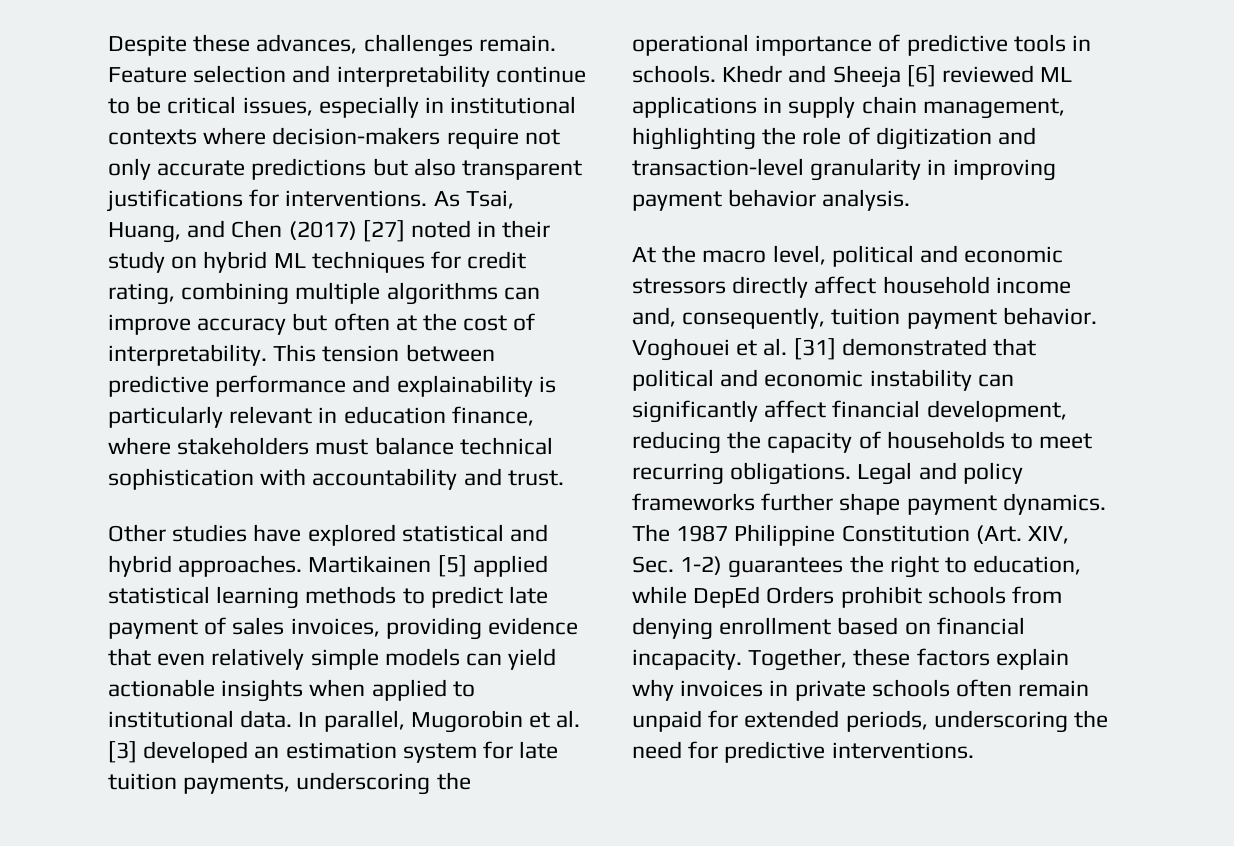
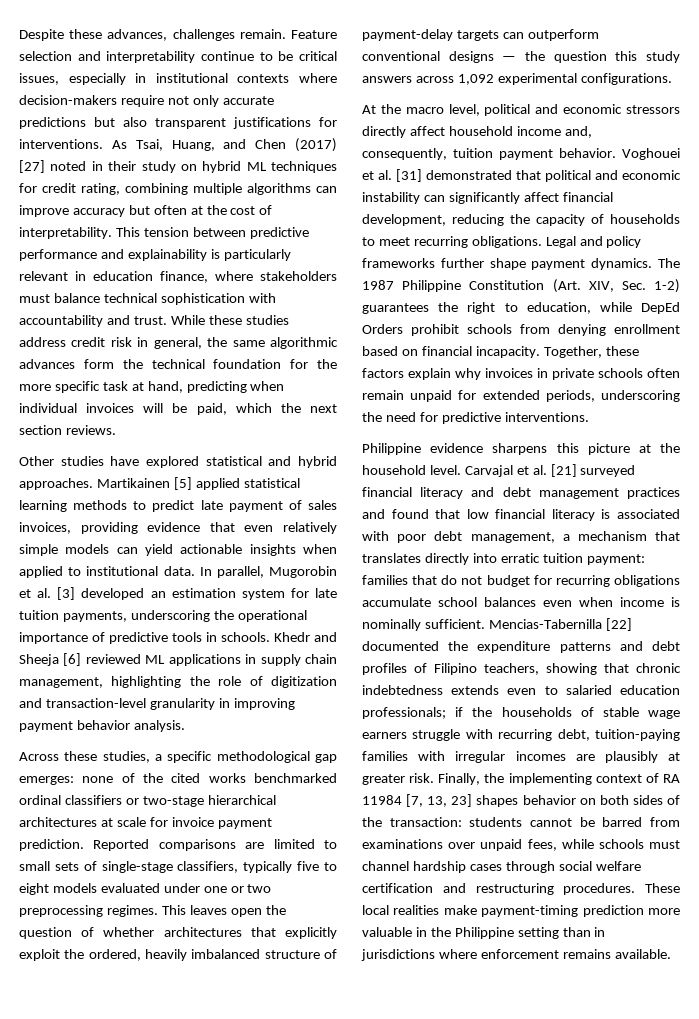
(564, 478) none -> [170,315,289,325] [19,337,339,349] [19,359,337,369] [19,381,285,393] [19,403,337,415] [19,425,116,435] While these studies address credit risk in general, the same algorithmic advances form the technical foundation for the more specific task at hand, predicting when individual invoices will be paid, which the next section reviews.
(911, 200) none -> [19,751,337,763] [19,773,337,785] [19,795,276,807] [19,817,272,829] [19,839,337,851] [19,861,337,873] [19,883,272,895] [19,905,286,917] [19,927,337,939] [19,949,337,961] [362,29,599,41] [362,51,680,63] [362,73,672,85] // Across these studies, a specific methodological gap emerges: none of the cited works benchmarked ordinal classifiers or two-stage hierarchical architectures at scale for invoice payment prediction. Reported comparisons are limited to small sets of single-stage classifiers, typically five to eight models evaluated under one or two preprocessing regimes. This leaves open the question of whether architectures that explicitly exploit the ordered, heavily imbalanced structure of payment-delay targets can outperform conventional designs — the question this study answers across 1,092 experimental configurations.
(974, 750) none -> [362,443,680,455] [362,464,636,477] [362,487,680,499] [362,509,680,521] [362,531,680,543] [362,553,645,565] [362,575,680,587] [362,597,680,607] [362,618,632,631] [362,641,680,653] [362,663,681,675] [362,685,680,695] [362,707,680,719] [362,729,680,741] [362,751,680,763] [362,773,680,785] [362,794,680,807] [362,817,680,827] [362,839,680,851] [362,861,641,873] [362,883,680,895] [362,905,680,917] [362,927,606,939] [361,949,671,961] // Philippine evidence sharpens this picture at the household level. Carvajal et al. [21] surveyed financial literacy and debt management practices and found that low financial literacy is associated with poor debt management, a mechanism that translates directly into erratic tuition payment: families that do not budget for recurring obligations accumulate school balances even when income is nominally sufficient. Mencias-Tabernilla [22] documented the expenditure patterns and debt profiles of Filipino teachers, showing that chronic indebtedness extends even to salaried education professionals; if the households of stable wage earners struggle with recurring debt, tuition-paying families with irregular incomes are plausibly at greater risk. Finally, the implementing context of RA 11984 [7, 13, 23] shapes behavior on both sides of the transaction: students cannot be barred from examinations over unpaid fees, while schools must channel hardship cases through social welfare certification and restructuring procedures. These local realities make payment-timing prediction more valuable in the Philippine setting than in jurisdictions where enforcement remains available.

